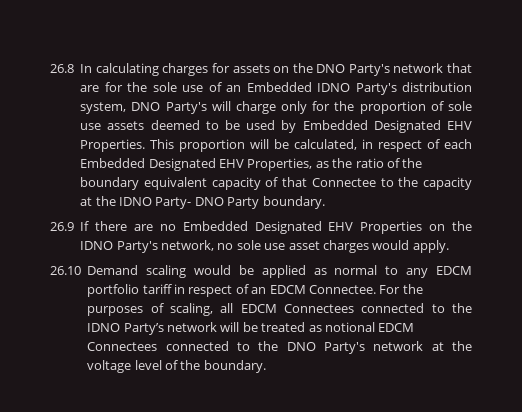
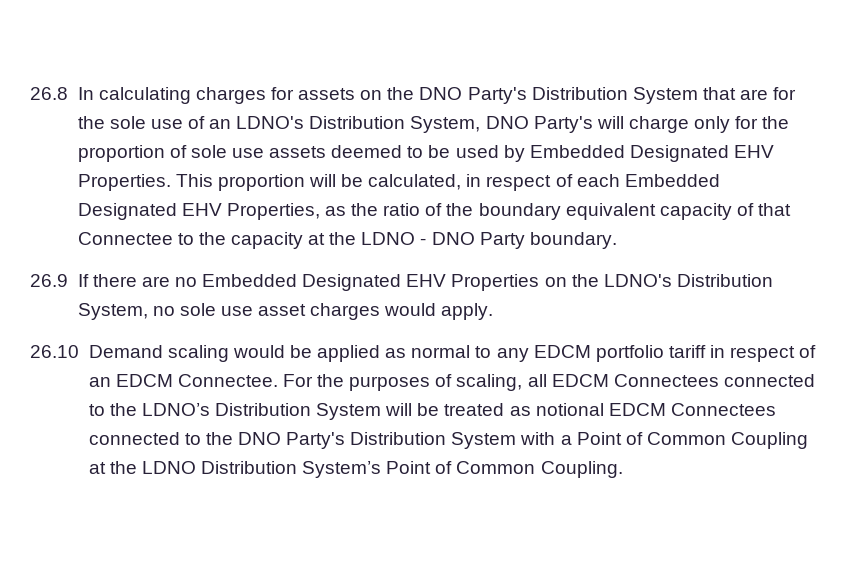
[393,63,444,73] network -> [531,87,698,104] Distribution System
[246,82,472,95] [80,102,127,114] Embedded IDNO Party's distribution system, -> [236,116,481,133] LDNO's Distribution System,
[119,197,192,209] IDNO Party- -> [361,232,427,245] LDNO -
[80,240,214,253] IDNO Party's network, -> [603,274,773,287] [77,303,148,320] LDNO's Distribution System,
[87,322,217,335] IDNO Party’s network -> [141,403,382,420] LDNO’s Distribution System
[373,341,472,351] [87,360,266,373] network at the voltage level of the boundary. -> [350,432,809,449] [88,461,623,478] Distribution System with a Point of Common Coupling at the LDNO Distribution System’s Point of Common Coupling.

